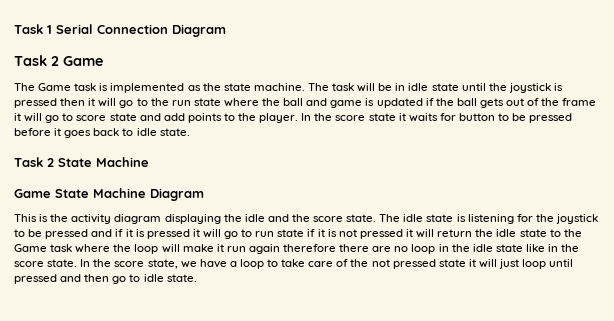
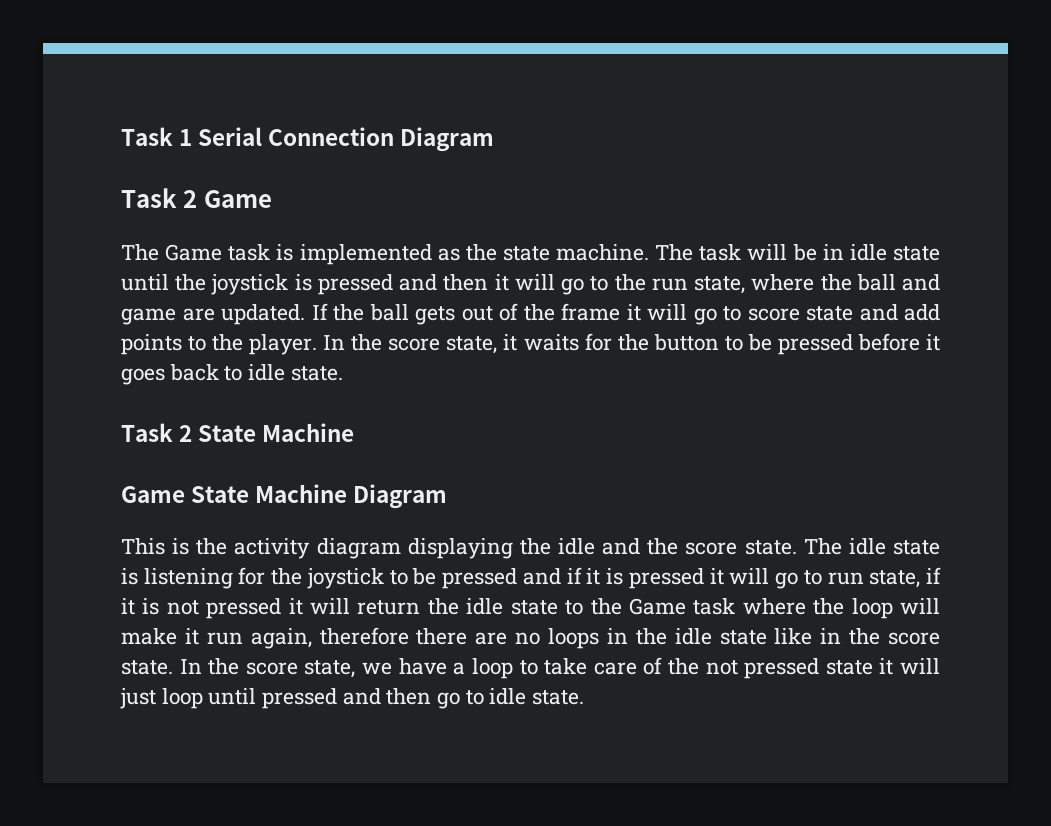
(57, 103) none -> [399,274,438,291] and
[193,98,221,106] state -> [694,276,746,294] state,
[365,98,434,108] is updated if -> [182,303,328,325] are updated. If
[368,113,396,121] state -> [446,336,498,354] state,
(456, 117) none -> [617,334,649,351] the
[277,229,305,237] state -> [869,570,921,588] state,
[248,244,280,254] again -> [250,628,312,649] again,
[411,244,436,254] loop -> [548,628,599,649] loops

